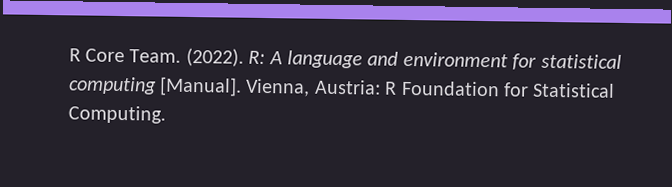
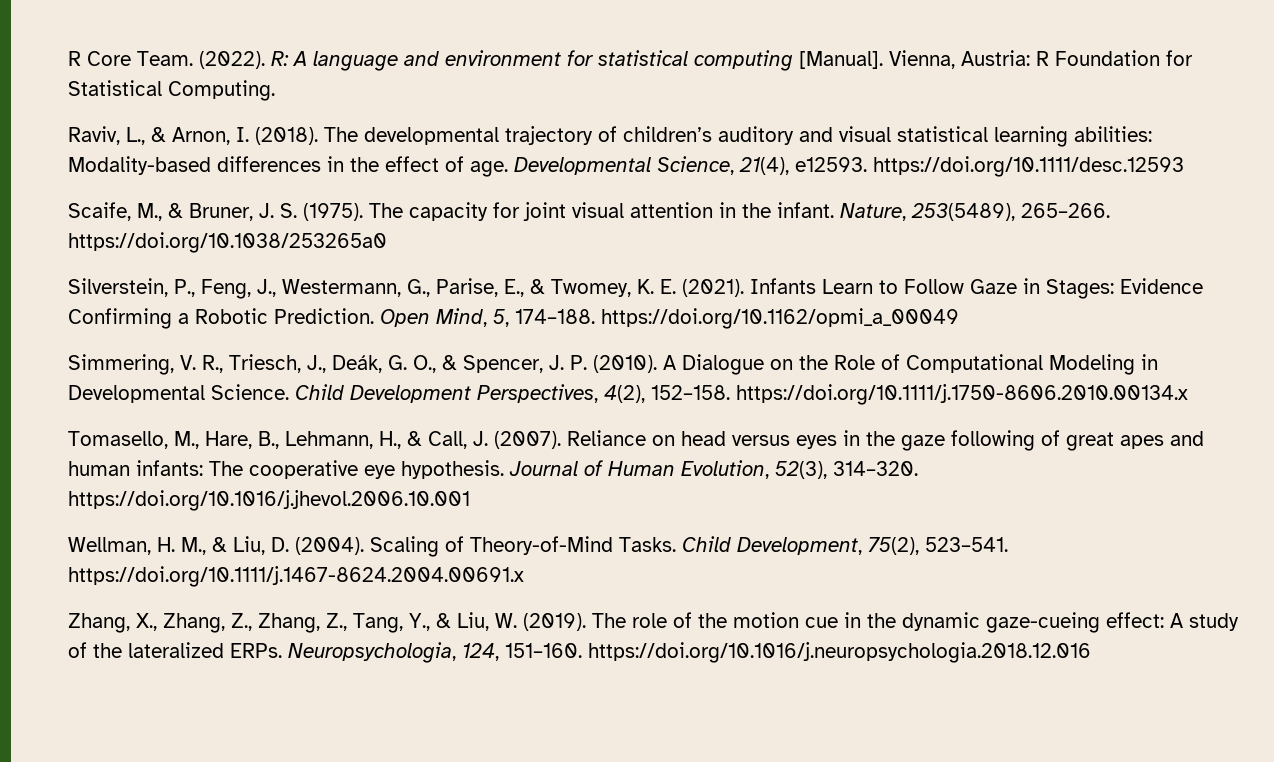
(166, 114) none -> [67,126,1152,147] [67,156,1184,177] [67,202,1110,221] [67,232,387,253] [67,278,1203,299] [67,308,959,329] [67,354,1158,375] [67,384,1188,405] [67,430,1204,451] [67,460,918,479] [67,490,470,511] [67,536,1008,557] [67,566,524,587] [67,612,1239,633] [67,642,1091,663] // Raviv, L., & Arnon, I. (2018). The developmental trajectory of children’s auditory and visual statistical learning abilities: Modality-based differences in the effect of age. Developmental Science, 21(4), e12593. https://doi.org/10.1111/desc.12593 // Scaife, M., & Bruner, J. S. (1975). The capacity for joint visual attention in the infant. Nature, 253(5489), 265–266. https://doi.org/10.1038/253265a0 // Silverstein, P., Feng, J., Westermann, G., Parise, E., & Twomey, K. E. (2021). Infants Learn to Follow Gaze in Stages: Evidence Confirming a Robotic Prediction. Open Mind, 5, 174–188. https://doi.org/10.1162/opmi_a_00049 // Simmering, V. R., Triesch, J., Deák, G. O., & Spencer, J. P. (2010). A Dialogue on the Role of Computational Modeling in Developmental Science. Child Development Perspectives, 4(2), 152–158. https://doi.org/10.1111/j.1750-8606.2010.00134.x // Tomasello, M., Hare, B., Lehmann, H., & Call, J. (2007). Reliance on head versus eyes in the gaze following of great apes and human infants: The cooperative eye hypothesis. Journal of Human Evolution, 52(3), 314–320. https://doi.org/10.1016/j.jhevol.2006.10.001 // Wellman, H. M., & Liu, D. (2004). Scaling of Theory-of-Mind Tasks. Child Development, 75(2), 523–541. https://doi.org/10.1111/j.1467-8624.2004.00691.x // Zhang, X., Zhang, Z., Zhang, Z., Tang, Y., & Liu, W. (2019). The role of the motion cue in the dynamic gaze-cueing effect: A study of the lateralized ERPs. Neuropsychologia, 124, 151–160. https://doi.org/10.1016/j.neuropsychologia.2018.12.016

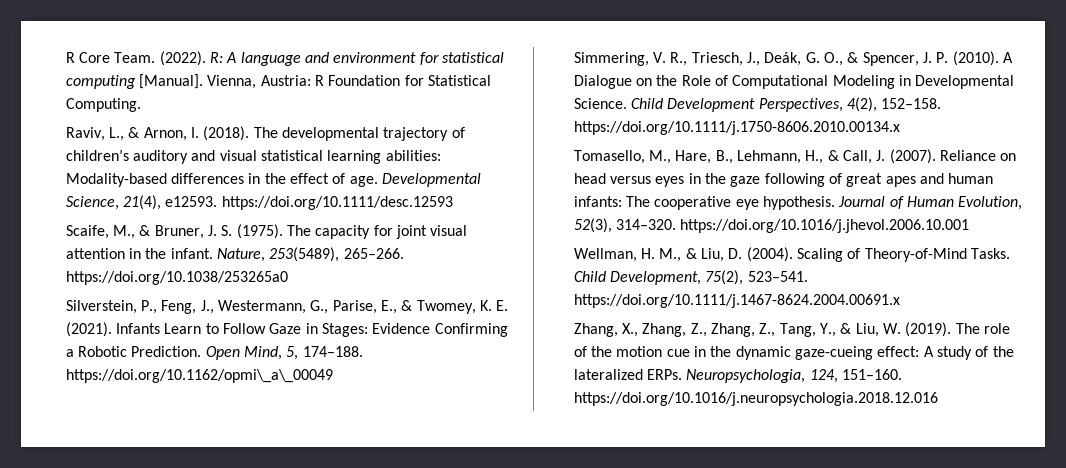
[600,308,959,329] https://doi.org/10.1162/opmi_a_00049 -> [65,369,333,383] https://doi.org/10.1162/opmi\_a\_00049

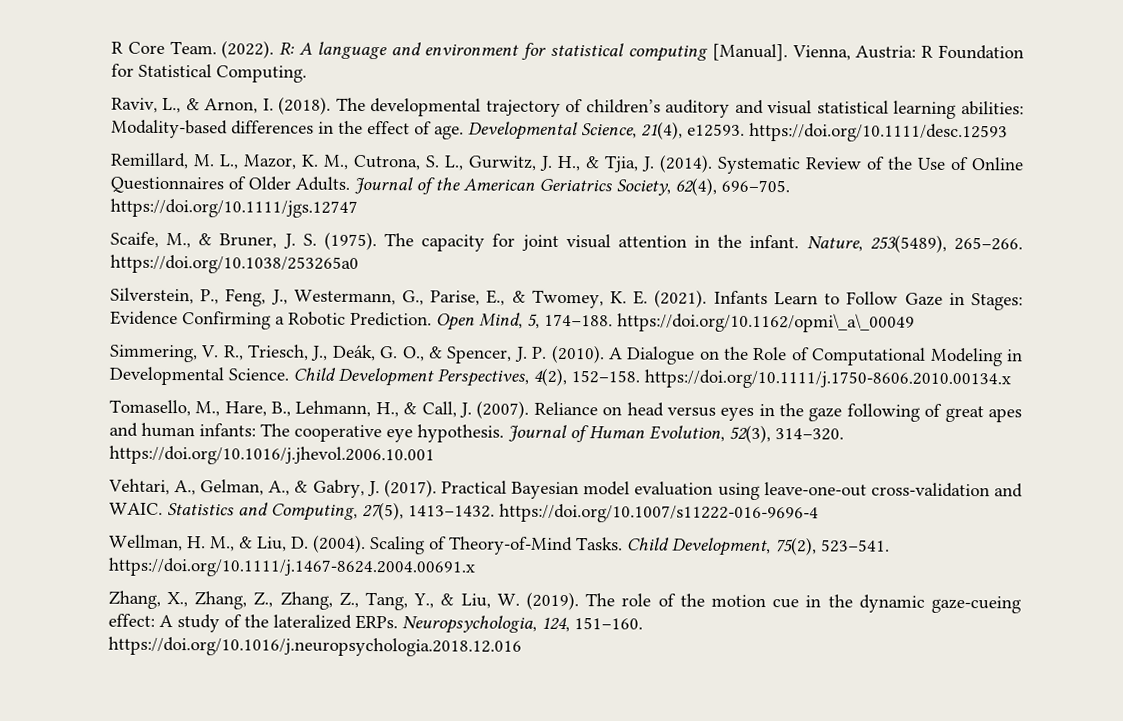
(453, 203) none -> [109,152,1024,175] [109,176,790,196] [109,198,358,218] // Remillard, M. L., Mazor, K. M., Cutrona, S. L., Gurwitz, J. H., & Tjia, J. (2014). Systematic Review of the Use of Online Questionnaires of Older Adults. Journal of the American Geriatrics Society, 62(4), 696–705. https://doi.org/10.1111/jgs.12747
(970, 226) none -> [107,478,1023,501] [108,501,819,524] // Vehtari, A., Gelman, A., & Gabry, J. (2017). Practical Bayesian model evaluation using leave-one-out cross-validation and WAIC. Statistics and Computing, 27(5), 1413–1432. https://doi.org/10.1007/s11222-016-9696-4

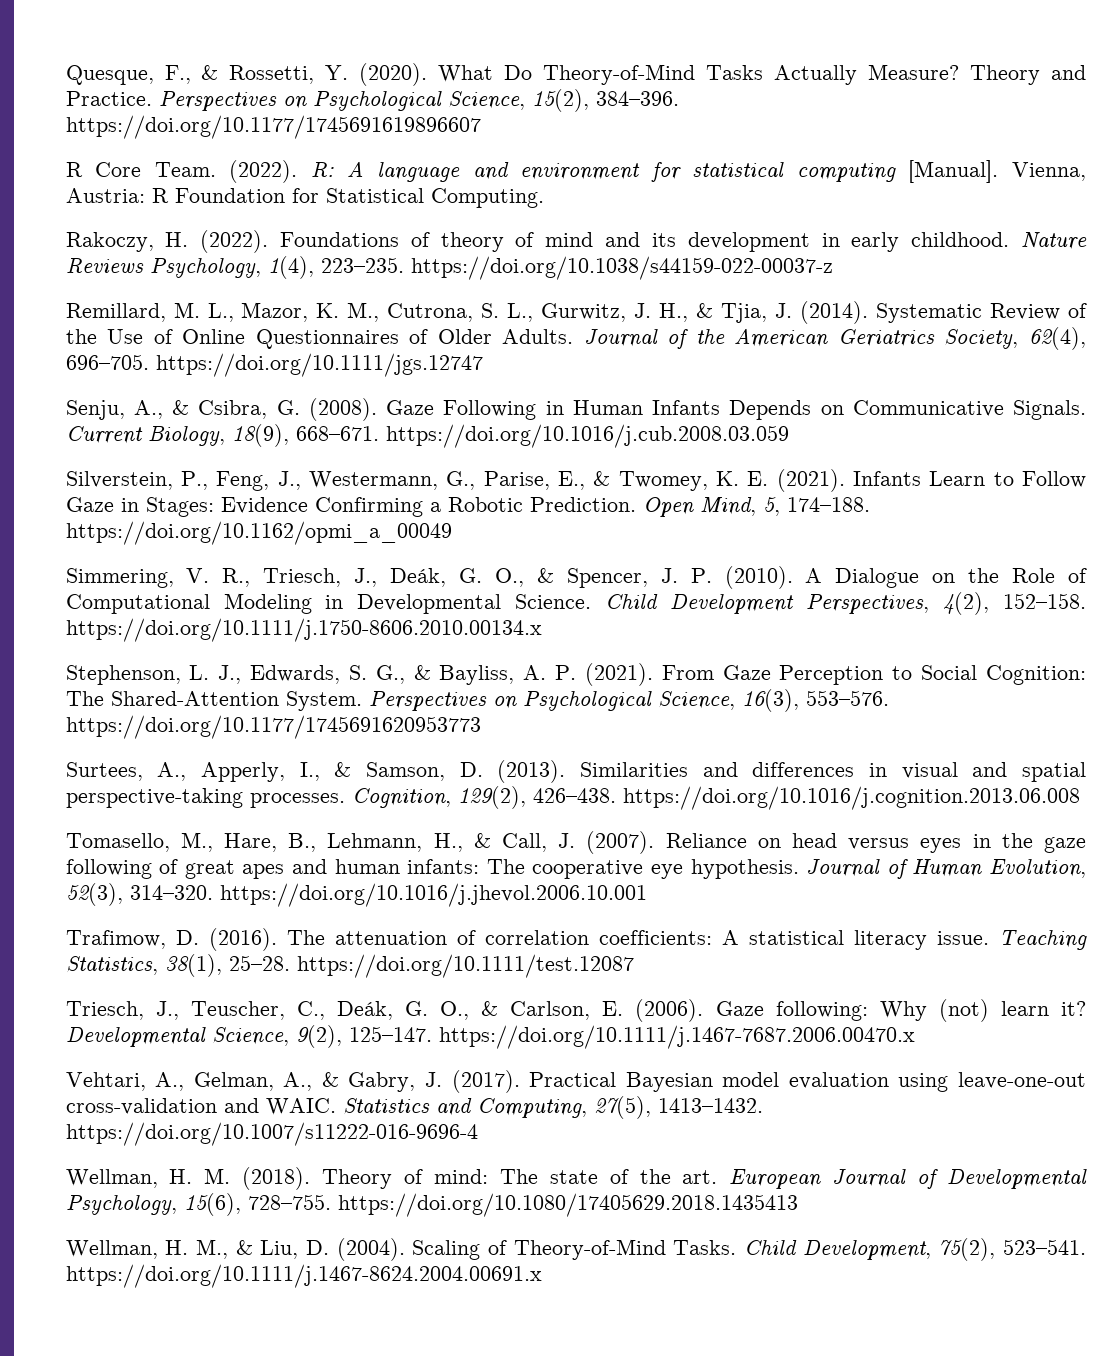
(110, 47) none -> [65,63,1086,86] [65,89,679,112] [65,115,481,139] Quesque, F., & Rossetti, Y. (2020). What Do Theory-of-Mind Tasks Actually Measure? Theory and Practice. Perspectives on Psychological Science, 15(2), 384–396. https://doi.org/10.1177/1745691619896607 //
[110,96,1024,119] [110,119,1008,143] Raviv, L., & Arnon, I. (2018). The developmental trajectory of children’s auditory and visual statistical learning abilities: Modality-based differences in the effect of age. Developmental Science, 21(4), e12593. https://doi.org/10.1111/desc.12593 -> [65,230,1087,253] [65,256,833,280] Rakoczy, H. (2022). Foundations of theory of mind and its development in early childhood. Nature Reviews Psychology, 1(4), 223–235. https://doi.org/10.1038/s44159-022-00037-z
[109,231,1024,253] [109,254,359,274] Scaife, M., & Bruner, J. S. (1975). The capacity for joint visual attention in the infant. Nature, 253(5489), 265–266. https://doi.org/10.1038/253265a0 -> [65,398,1087,421] [65,424,789,448] Senju, A., & Csibra, G. (2008). Gaze Following in Human Infants Depends on Communicative Signals. Current Biology, 18(9), 668–671. https://doi.org/10.1016/j.cub.2008.03.059
[616,312,915,333] https://doi.org/10.1162/opmi\_a\_00049 -> [65,521,452,545] https://doi.org/10.1162/opmi_a_00049
(1011, 379) none -> [65,663,1086,686] [65,689,889,712] [65,715,481,739] [65,760,1086,783] [65,786,1080,810] // Stephenson, L. J., Edwards, S. G., & Bayliss, A. P. (2021). From Gaze Perception to Social Cognition: The Shared-Attention System. Perspectives on Psychological Science, 16(3), 553–576. https://doi.org/10.1177/1745691620953773 // Surtees, A., Apperly, I., & Samson, D. (2013). Similarities and differences in visual and spatial perspective-taking processes. Cognition, 129(2), 426–438. https://doi.org/10.1016/j.cognition.2013.06.008
(435, 455) none -> [65,928,1088,951] [65,954,634,978] [65,999,1086,1022] [65,1025,915,1049] // Trafimow, D. (2016). The attenuation of correlation coefficients: A statistical literacy issue. Teaching Statistics, 38(1), 25–28. https://doi.org/10.1111/test.12087 // Triesch, J., Teuscher, C., Deák, G. O., & Carlson, E. (2006). Gaze following: Why (not) learn it? Developmental Science, 9(2), 125–147. https://doi.org/10.1111/j.1467-7687.2006.00470.x
(819, 513) none -> [65,1167,1087,1190] [65,1193,798,1217] // Wellman, H. M. (2018). Theory of mind: The state of the art. European Journal of Developmental Psychology, 15(6), 728–755. https://doi.org/10.1080/17405629.2018.1435413
[107,590,1021,614] [107,613,643,634] [107,636,522,657] // Zhang, X., Zhang, Z., Zhang, Z., Tang, Y., & Liu, W. (2019). The role of the motion cue in the dynamic gaze-cueing effect: A study of the lateralized ERPs. Neuropsychologia, 124, 151–160. https://doi.org/10.1016/j.neuropsychologia.2018.12.016 -> (542, 1276) none

